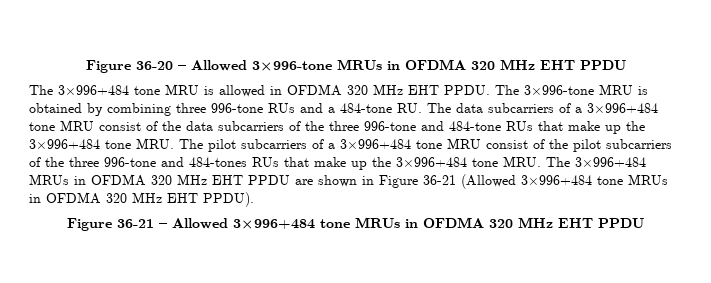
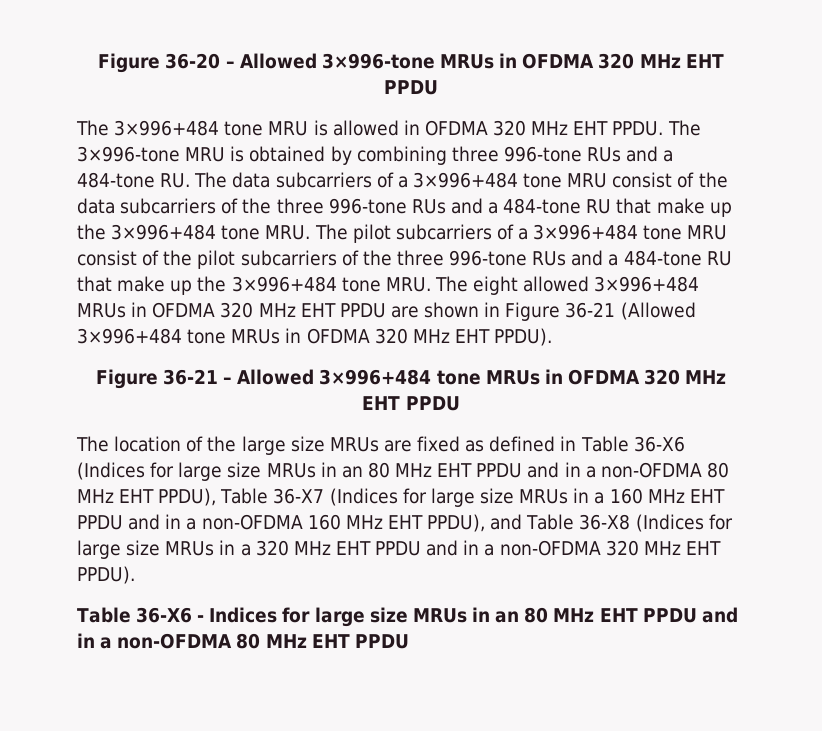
[421,121,533,131] and 484-tone RUs -> [411,198,612,214] RUs and a 484-tone RU
[161,156,570,170] and 484-tones RUs that make up the 3×996+484 tone MRU. The -> [532,250,732,266] [77,276,590,295] RUs and a 484-tone RU that make up the 3×996+484 tone MRU. The eight allowed
(644, 223) none -> [76,436,685,455] [77,462,729,481] [77,488,725,507] [77,514,733,532] [77,540,721,559] [77,566,135,584] [77,607,738,627] [77,633,409,649] // The location of the large size MRUs are fixed as defined in Table 36-X6 (Indices for large size MRUs in an 80 MHz EHT PPDU and in a non-OFDMA 80 MHz EHT PPDU), Table 36-X7 (Indices for large size MRUs in a 160 MHz EHT PPDU and in a non-OFDMA 160 MHz EHT PPDU), and Table 36-X8 (Indices for large size MRUs in a 320 MHz EHT PPDU and in a non-OFDMA 320 MHz EHT PPDU). // Table 36-X6 - Indices for large size MRUs in an 80 MHz EHT PPDU and in a non-OFDMA 80 MHz EHT PPDU

